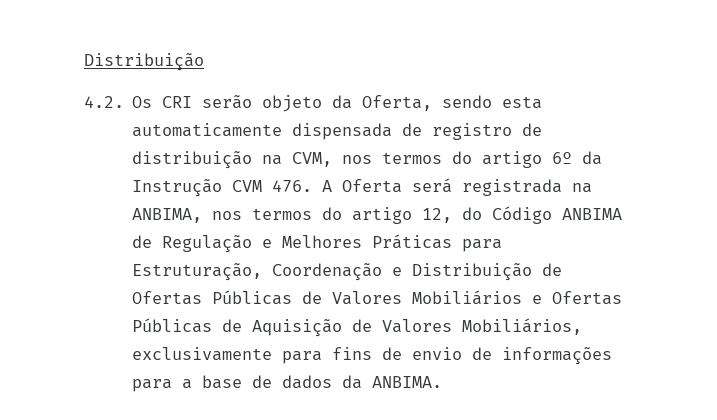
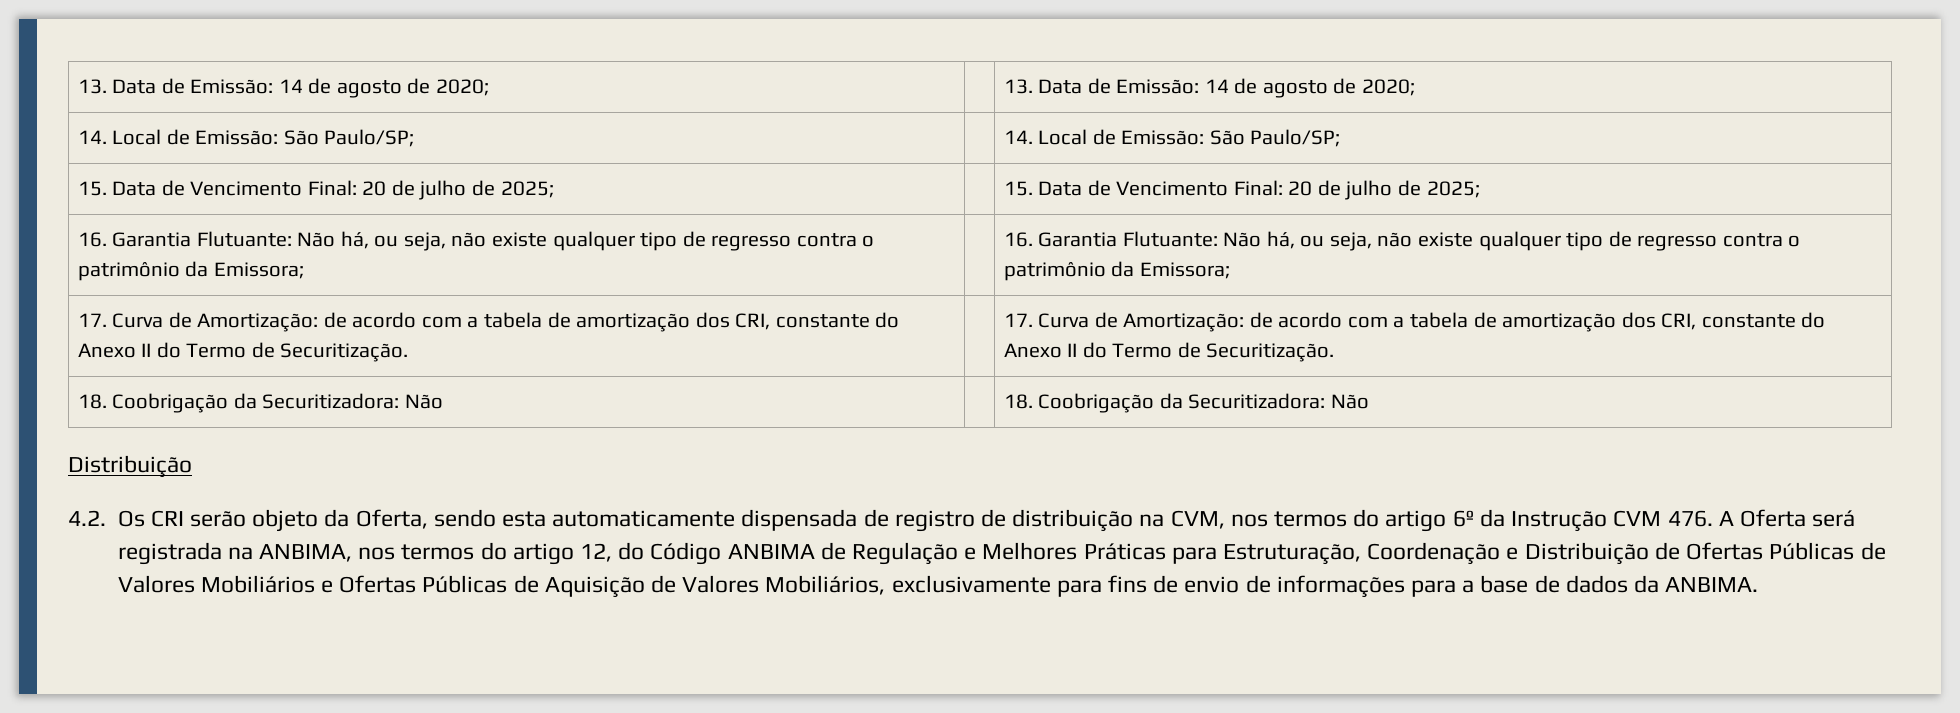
(84, 62) none -> [77,78,490,98] [1003,78,1416,98] [77,129,415,147] [1003,129,1341,147] [77,180,554,200] [1003,180,1480,200] [77,231,875,251] [77,261,304,281] [1003,231,1801,251] [1003,261,1230,281] [77,312,900,332] [77,342,409,362] [1003,312,1826,332] [1003,342,1335,362] [77,393,443,413] [1003,393,1369,413] 13. Data de Emissão: 14 de agosto de 2020; | | 13. Data de Emissão: 14 de agosto de 2020; // 14. Local de Emissão: São Paulo/SP; | | 14. Local de Emissão: São Paulo/SP; // 15. Data de Vencimento Final: 20 de julho de 2025; | | 15. Data de Vencimento Final: 20 de julho de 2025; // 16. Garantia Flutuante: Não há, ou seja, não existe qualquer tipo de regresso contra o patrimônio da Emissora; | | 16. Garantia Flutuante: Não há, ou seja, não existe qualquer tipo de regresso contra o patrimônio da Emissora; // 17. Curva de Amortização: de acordo com a tabela de amortização dos CRI, constante do Anexo II do Termo de Securitização. | | 17. Curva de Amortização: de acordo com a tabela de amortização dos CRI, constante do Anexo II do Termo de Securitização. // 18. Coobrigação da Securitizadora: Não | | 18. Coobrigação da Securitizadora: Não //

